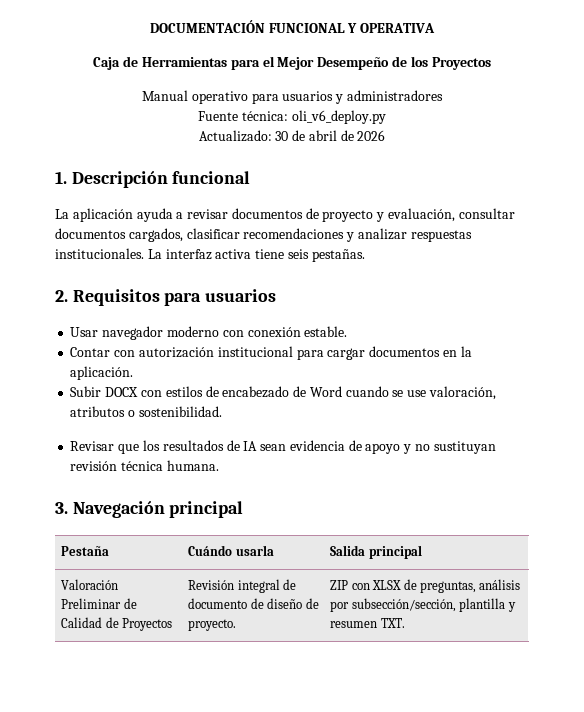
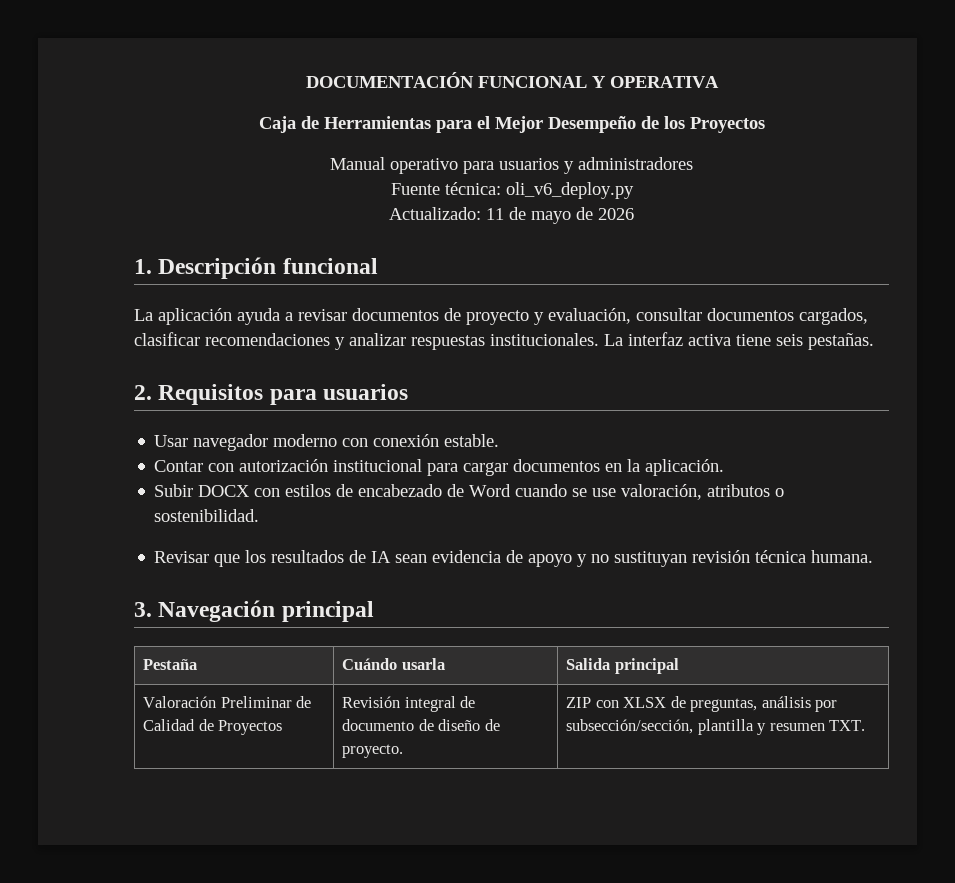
[275,130,337,141] 30 de abril -> [486,207,571,224] 11 de mayo

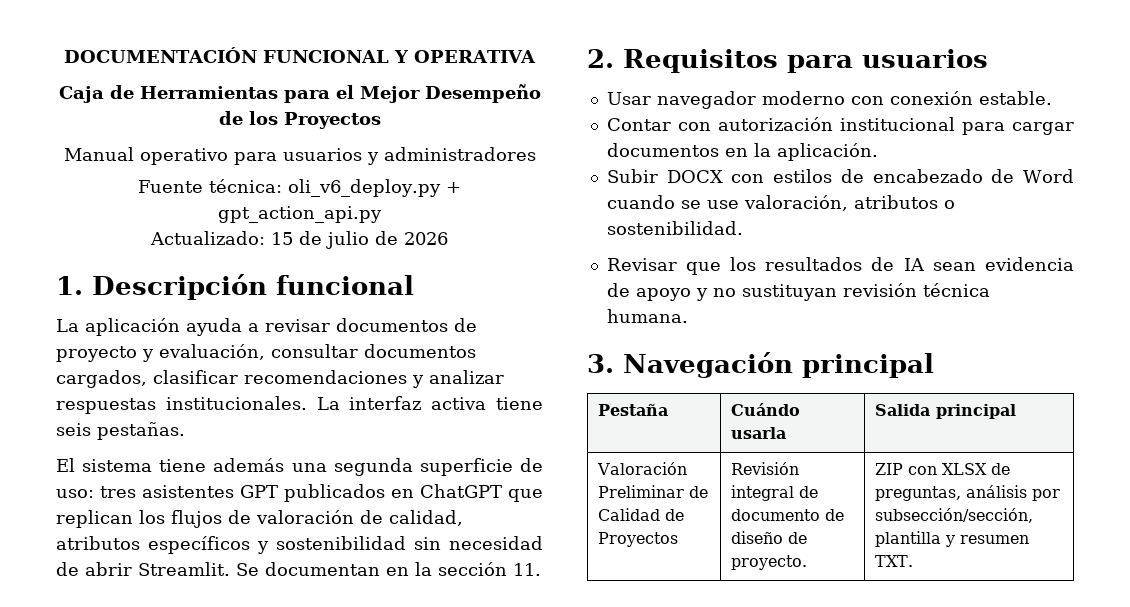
(634, 190) none -> [445,182,461,193] [218,206,382,223] + gpt_action_api.py
[486,207,571,224] 11 de mayo -> [271,231,369,249] 15 de julio
(874, 341) none -> [56,458,543,476] [56,484,543,502] [56,510,463,528] [56,536,543,554] [56,562,541,576] // El sistema tiene además una segunda superficie de uso: tres asistentes GPT publicados en ChatGPT que replican los flujos de valoración de calidad, atributos específicos y sostenibilidad sin necesidad de abrir Streamlit. Se documentan en la sección 11.

